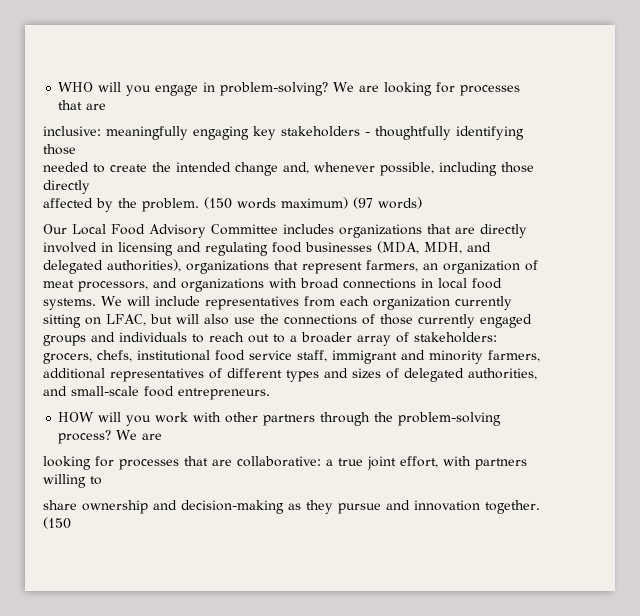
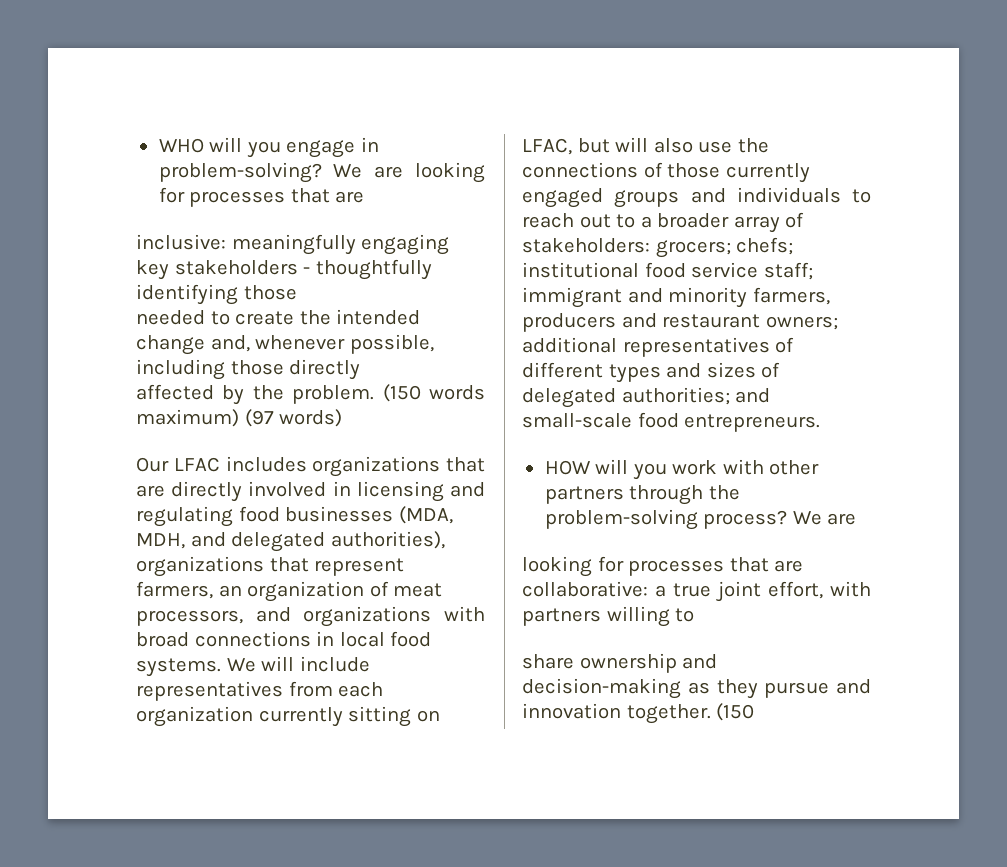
[72,224,278,238] Local Food Advisory Committee -> [173,457,220,472] LFAC
[43,350,132,364] grocers, chefs, -> [655,237,794,258] grocers; chefs;
[297,350,327,362] staff, -> [763,262,813,280] staff;
(540, 356) none -> [522,313,838,332] producers and restaurant owners;
[468,368,537,380] authorities, -> [621,387,730,405] authorities;

